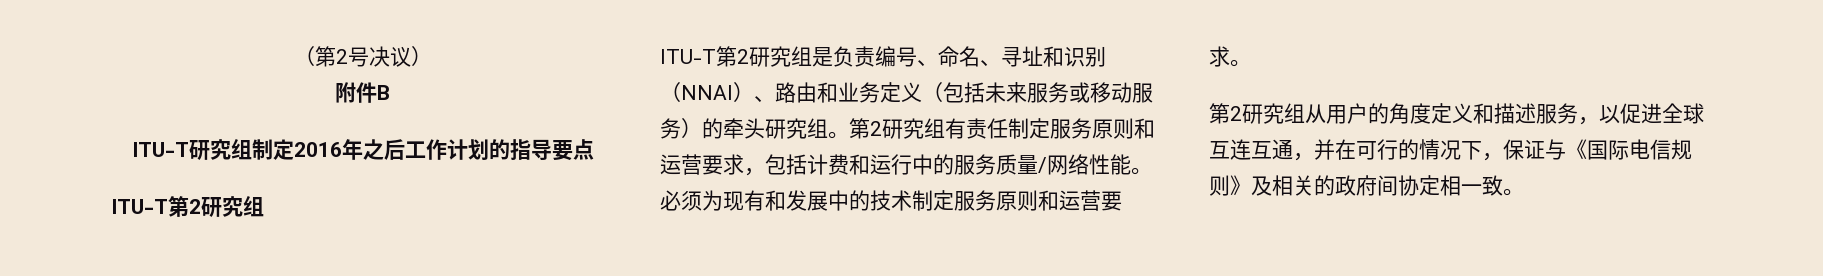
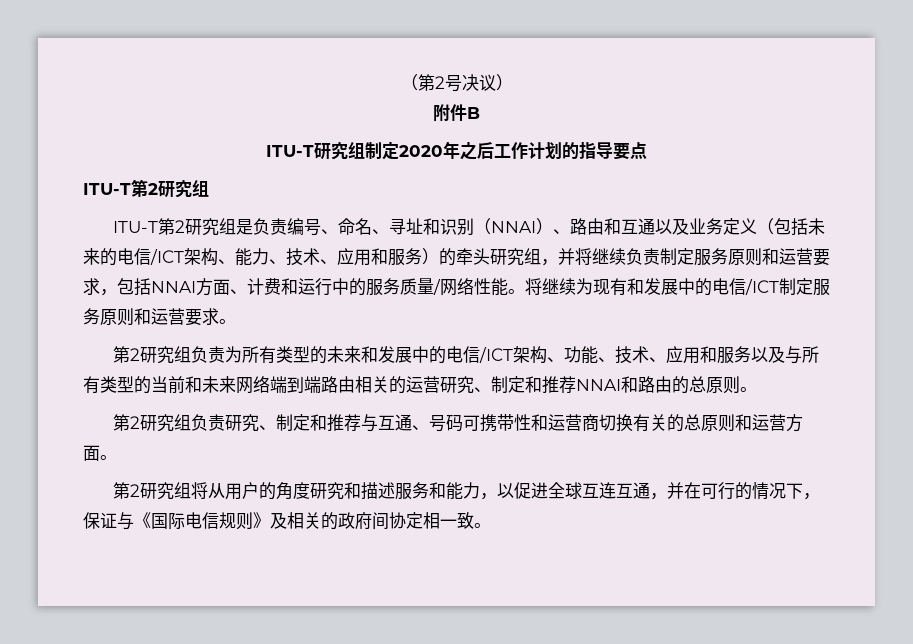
[293,142,342,157] 2016 -> [399,145,443,157] 2020
(838, 92) none -> [621,218,690,235] 互通以及
[1027,82,1132,103] 服务或移动 -> [100,248,388,266] 的电信/ICT架构、能力、技术、应用和
[828,118,1008,139] 。第2研究组有责任 -> [541,248,660,266] ，并将继续负责
(807, 164) none -> [151,278,247,296] NNAI方面、
[660,190,702,211] 必须 -> [525,278,576,295] 将继续
[870,190,912,211] 技术 -> [712,278,779,295] 电信/ICT
(1305, 113) none -> [191,346,820,364] [83,376,757,394] [113,414,804,432] [83,445,117,461] [113,482,209,500] 负责为所有类型的未来和发展中的电信/ICT架构、功能、技术、应用和服务以及与所有类型的当前和未来网络端到端路由相关的运营研究、制定和推荐NNAI和路由的总原则。 // 第2研究组负责研究、制定和推荐与互通、号码可携带性和运营商切换有关的总原则和运营方面。 // 第2研究组将
[1431,103,1473,124] 定义 -> [310,482,345,500] 研究
(1578, 113) none -> [429,482,481,500] 和能力

